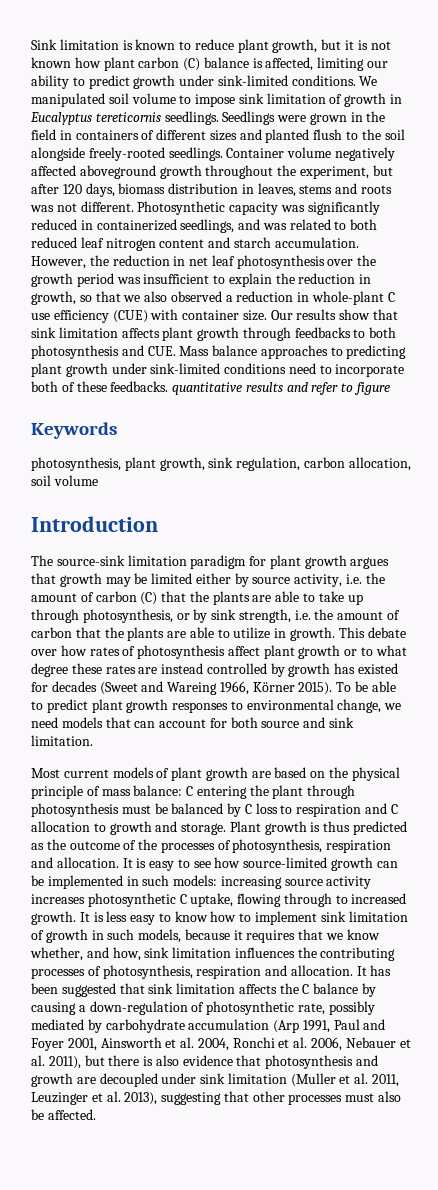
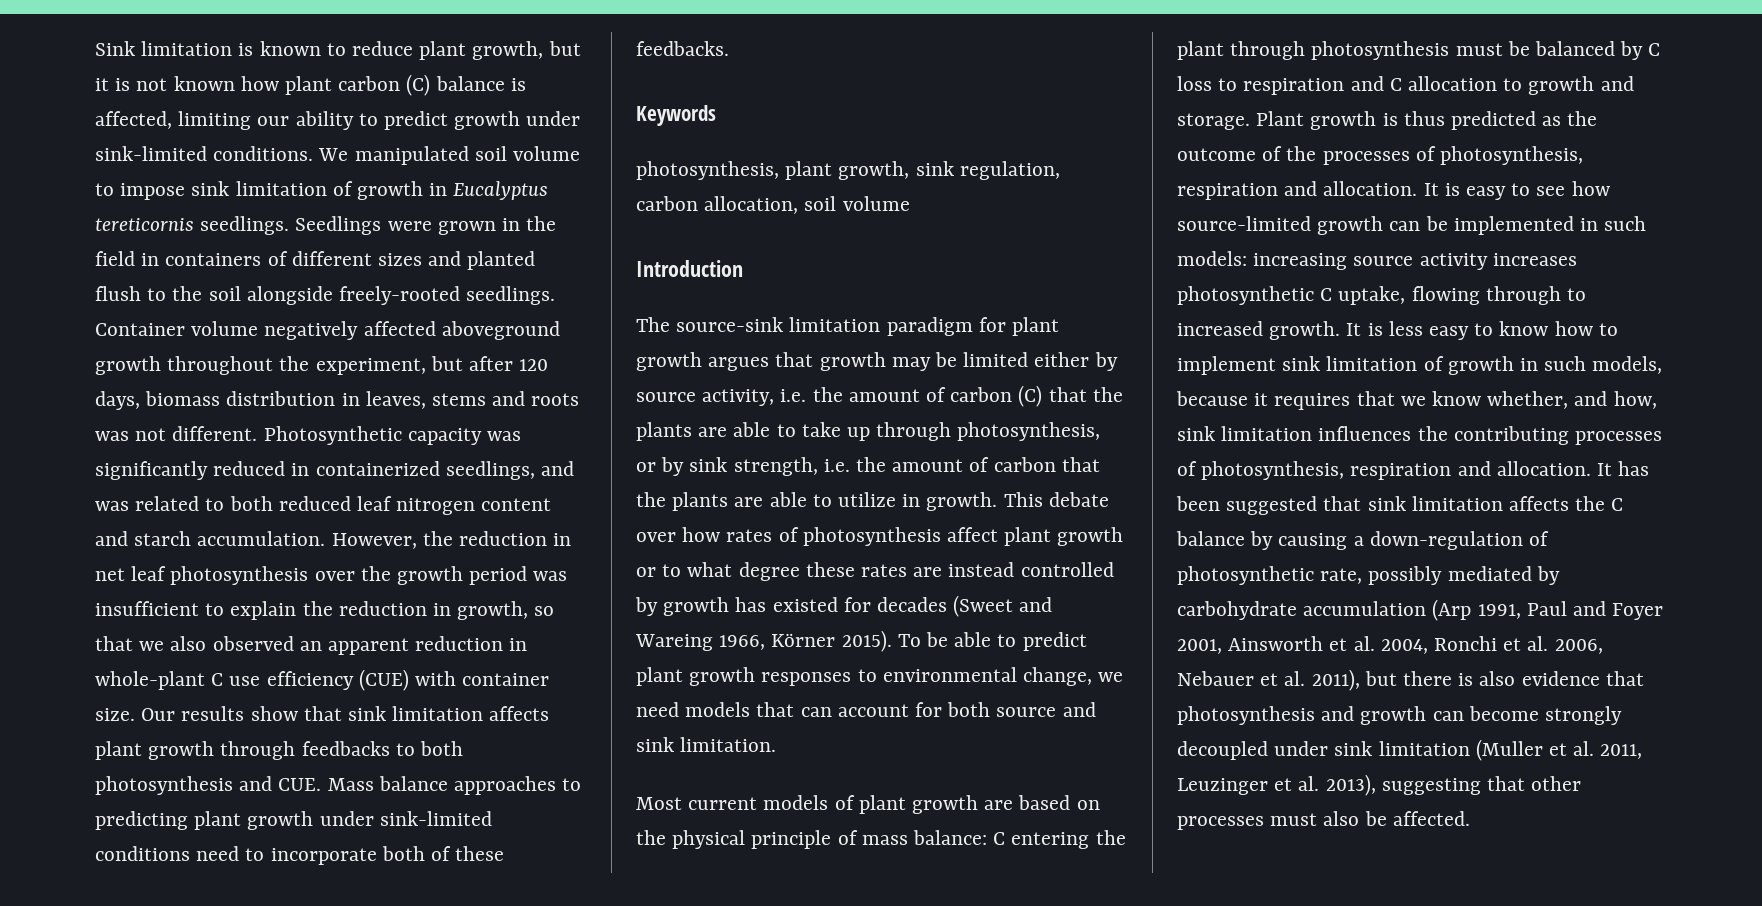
[225,295,233,302] a -> [299,638,410,655] an apparent
[172,382,391,395] quantitative results and refer to figure -> (729, 48) none
[76,1077,96,1084] are -> [1432,706,1623,725] can become strongly

